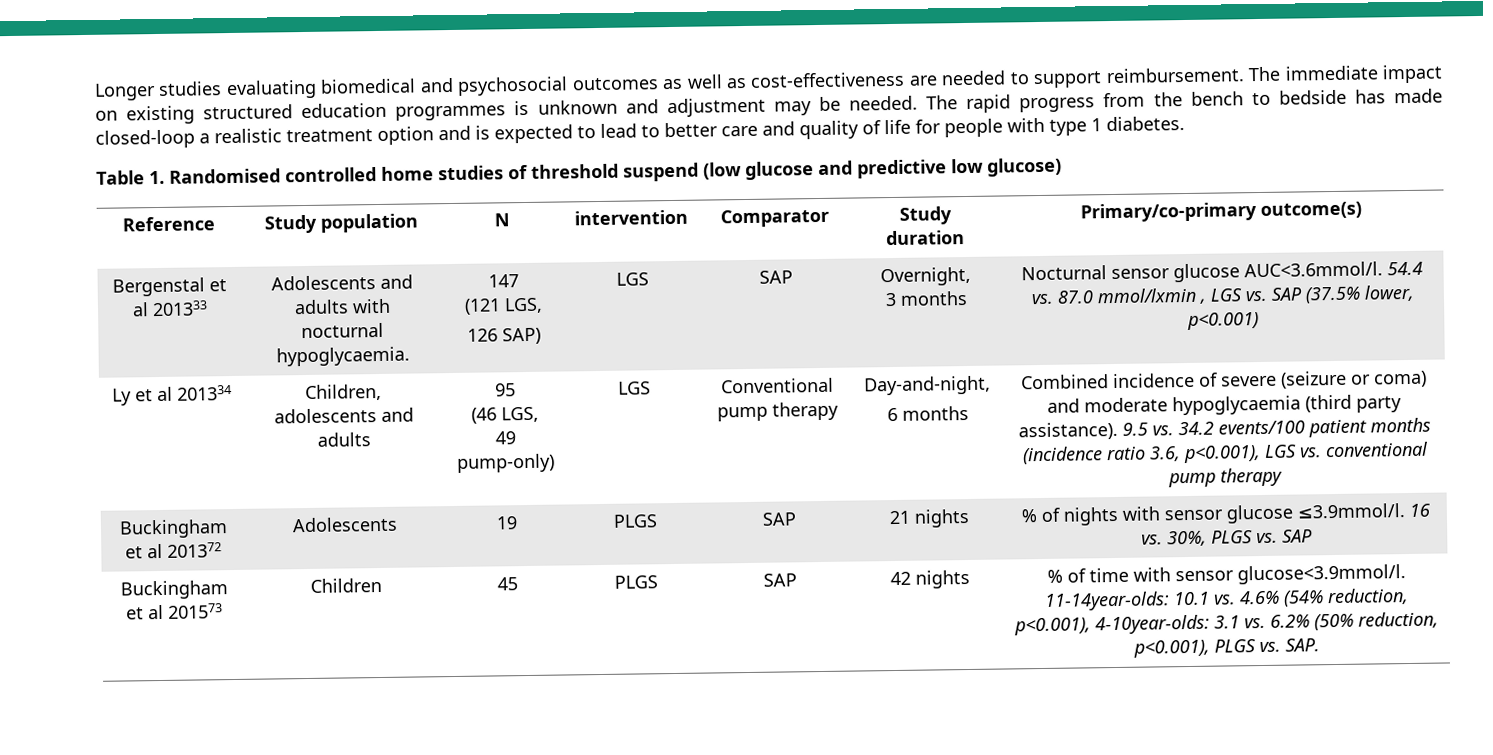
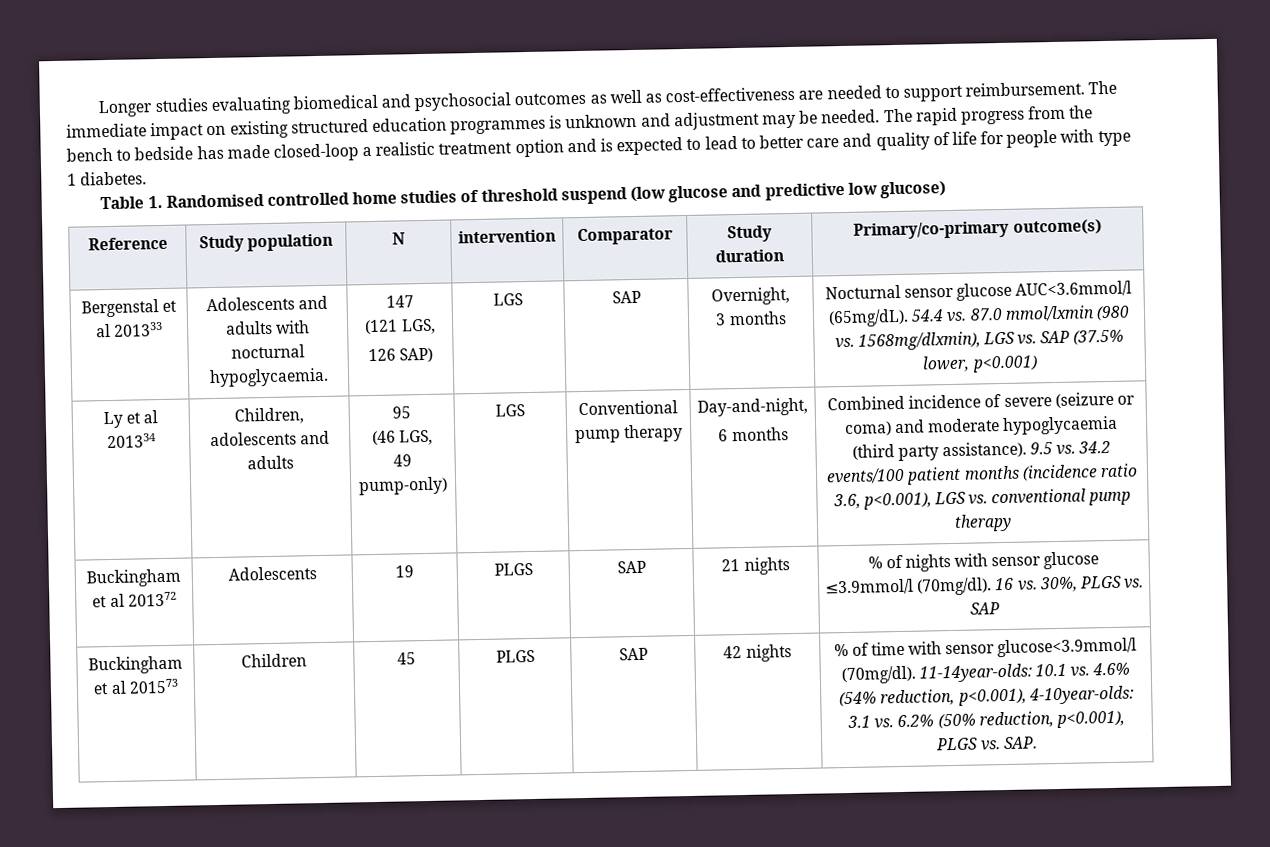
[1244,261,1383,278] AUC<3.6mmol/l. -> [1015,280,1133,298] [828,308,910,328] AUC<3.6mmol/l (65mg/dL).
[1198,298,1207,304] , -> [1095,305,1130,321] [834,331,981,351] (980 vs. 1568mg/dlxmin),
[1296,503,1405,519] ≤3.9mmol/l. -> [824,577,993,596] ≤3.9mmol/l (70mg/dl).
[1236,564,1406,585] glucose<3.9mmol/l. -> [997,637,1138,658] [840,665,916,685] glucose<3.9mmol/l (70mg/dl).

